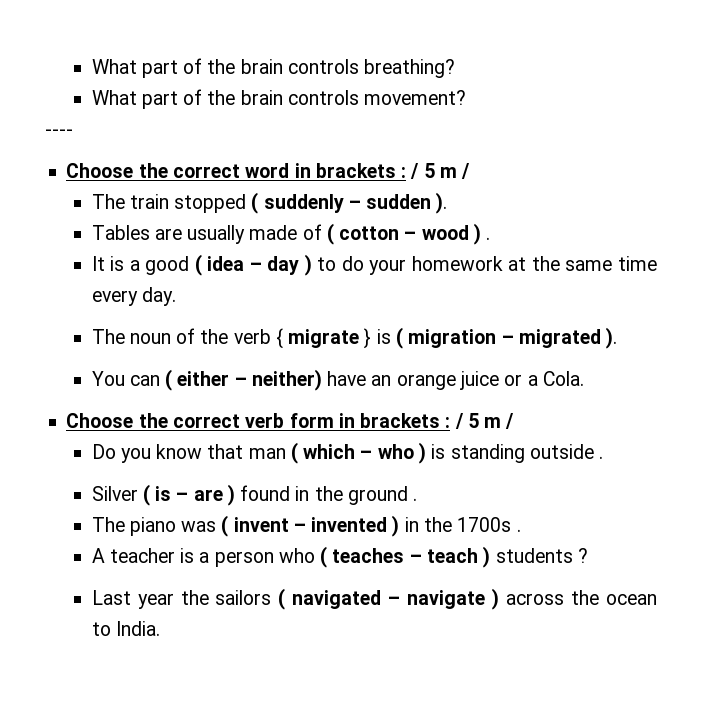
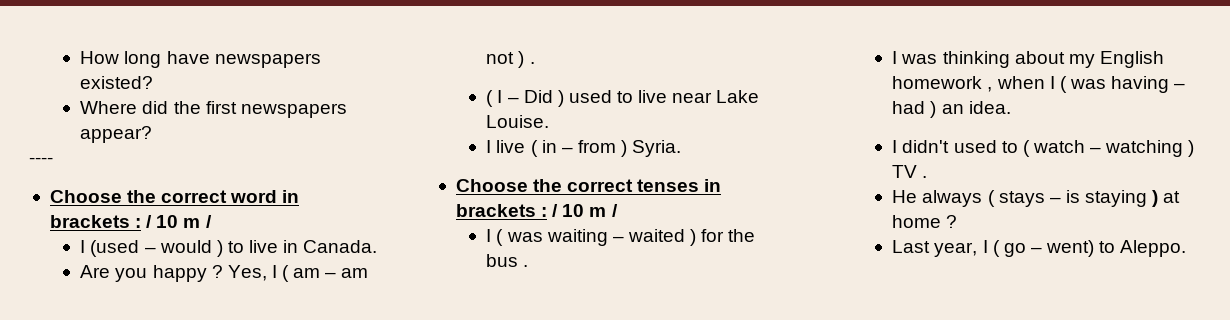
[91,58,456,78] [91,89,467,109] What part of the brain controls breathing? // What part of the brain controls movement? -> [80,51,321,68] [80,76,154,89] [80,101,347,118] [80,126,153,143] How long have newspapers existed? // Where did the first newspapers appear?
[423,163,471,179] [91,192,448,214] [91,223,491,245] [91,254,658,276] [91,287,176,306] [91,327,618,349] [91,369,584,391] [66,413,515,429] [91,442,604,464] [91,484,418,506] [91,515,521,537] [91,546,588,568] [91,588,657,610] [91,621,160,636] 5 m / // The train stopped ( suddenly – sudden ). // Tables are usually made of ( cotton – wood ) . // It is a good ( idea – day ) to do your homework at the same time every day. // The noun of the verb { migrate } is ( migration – migrated ). // You can ( either – neither) have an orange juice or a Cola. // Choose the correct verb form in brackets : / 5 m / // Do you know that man ( which – who ) is standing outside . // Silver ( is – are ) found in the ground . // The piano was ( invent – invented ) in the 1700s . // A teacher is a person who ( teaches – teach ) students ? // Last year the sailors ( navigated – navigate ) across the ocean to India. -> [156,215,212,228] [80,240,378,257] [80,265,369,282] [486,51,535,68] [486,90,760,107] [486,115,550,128] [486,140,682,157] [455,179,722,192] [455,204,618,217] [486,229,756,246] [486,254,529,267] [892,51,1164,68] [892,76,1186,93] [892,101,1011,118] [892,140,1195,157] [892,165,928,178] [892,190,1181,207] [892,215,958,228] [892,240,1187,257] 10 m / // I (used – would ) to live in Canada. // Are you happy ? Yes, I ( am – am not ) . // ( I – Did ) used to live near Lake Louise. // I live ( in – from ) Syria. // Choose the correct tenses in brackets : / 10 m / // I ( was waiting – waited ) for the bus . // I was thinking about my English homework , when I ( was having – had ) an idea. // I didn't used to ( watch – watching ) TV . // He always ( stays – is staying ) at home ? // Last year, I ( go – went) to Aleppo.

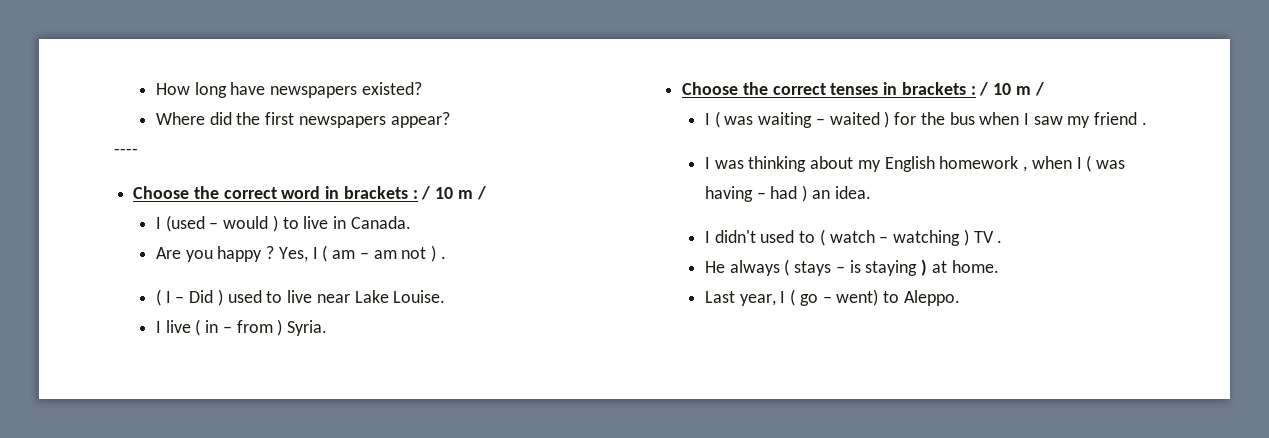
(519, 260) none -> [979,112,1138,128] when I saw my friend
[892,215,958,228] home ? -> [951,260,999,273] home.

